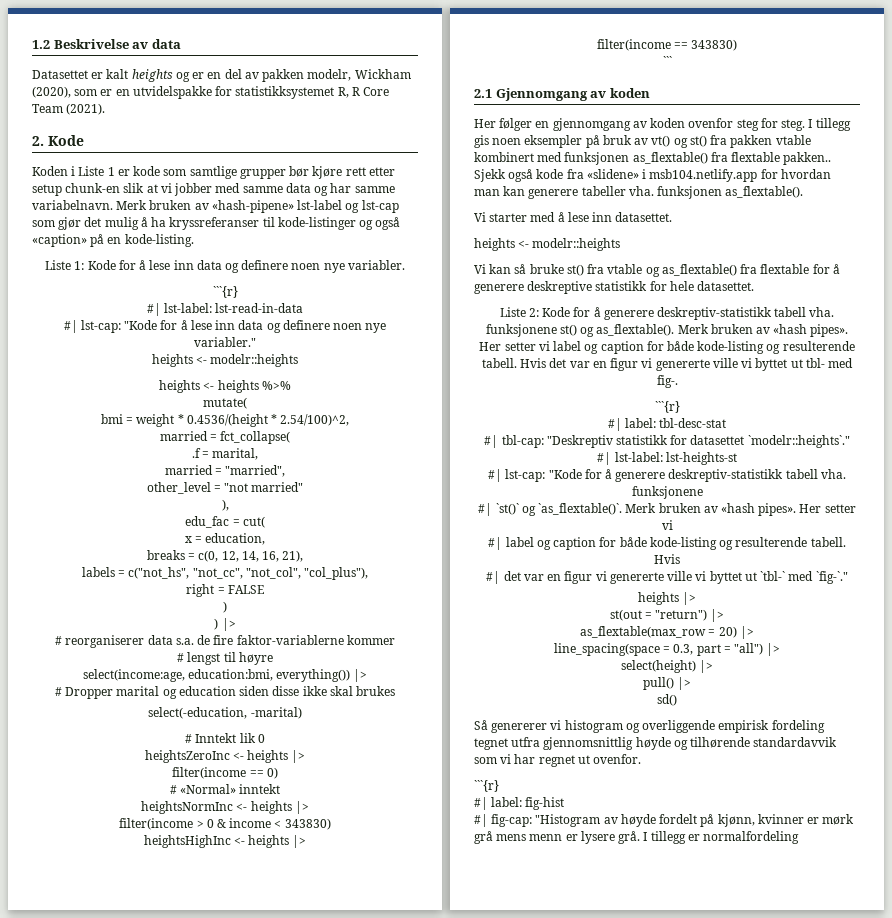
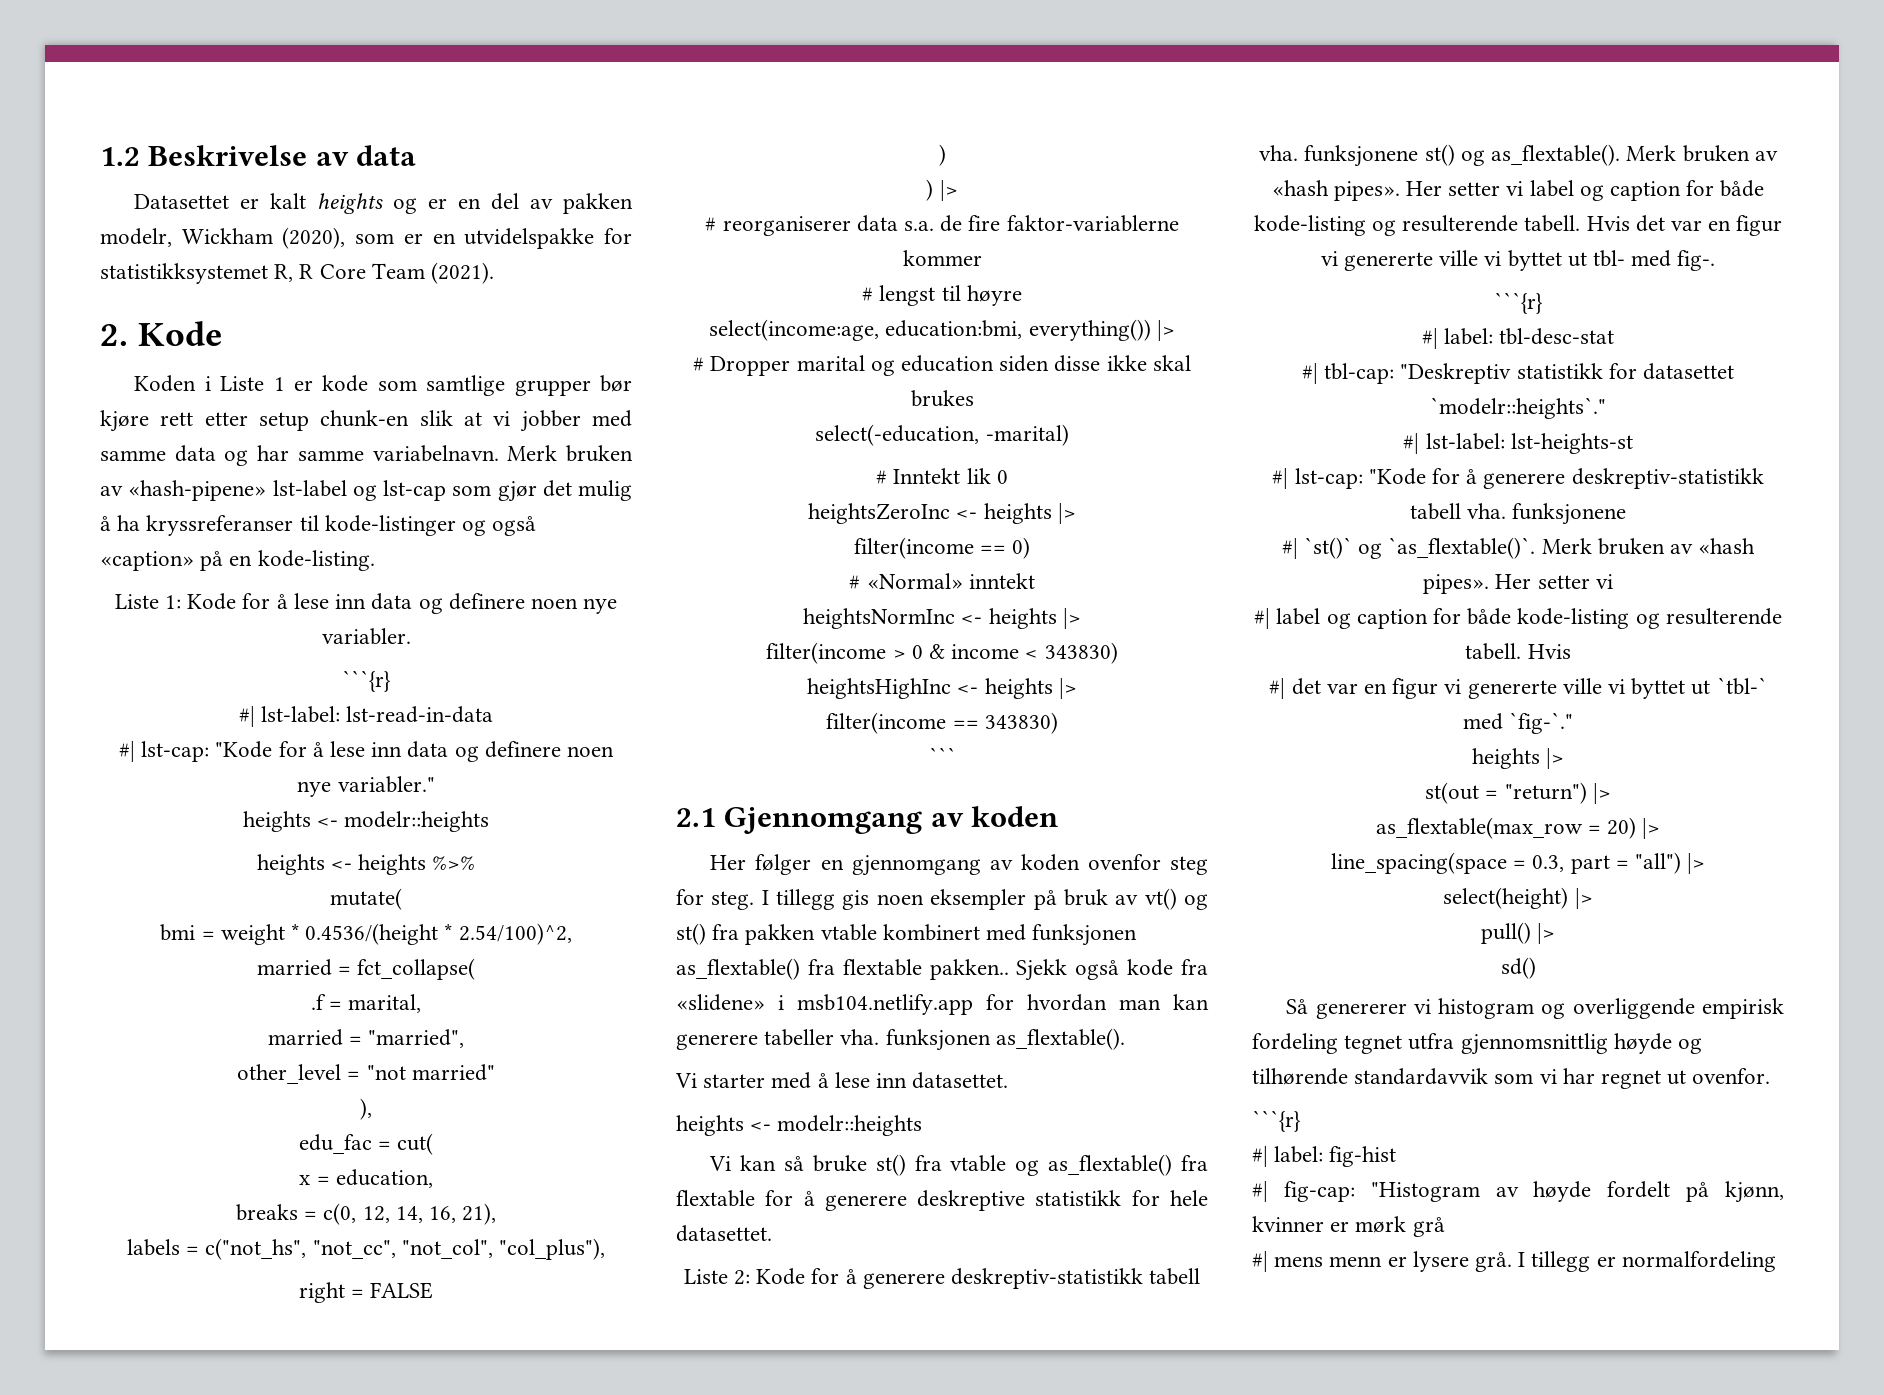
(493, 837) none -> [1252,1251,1268,1272] // #|

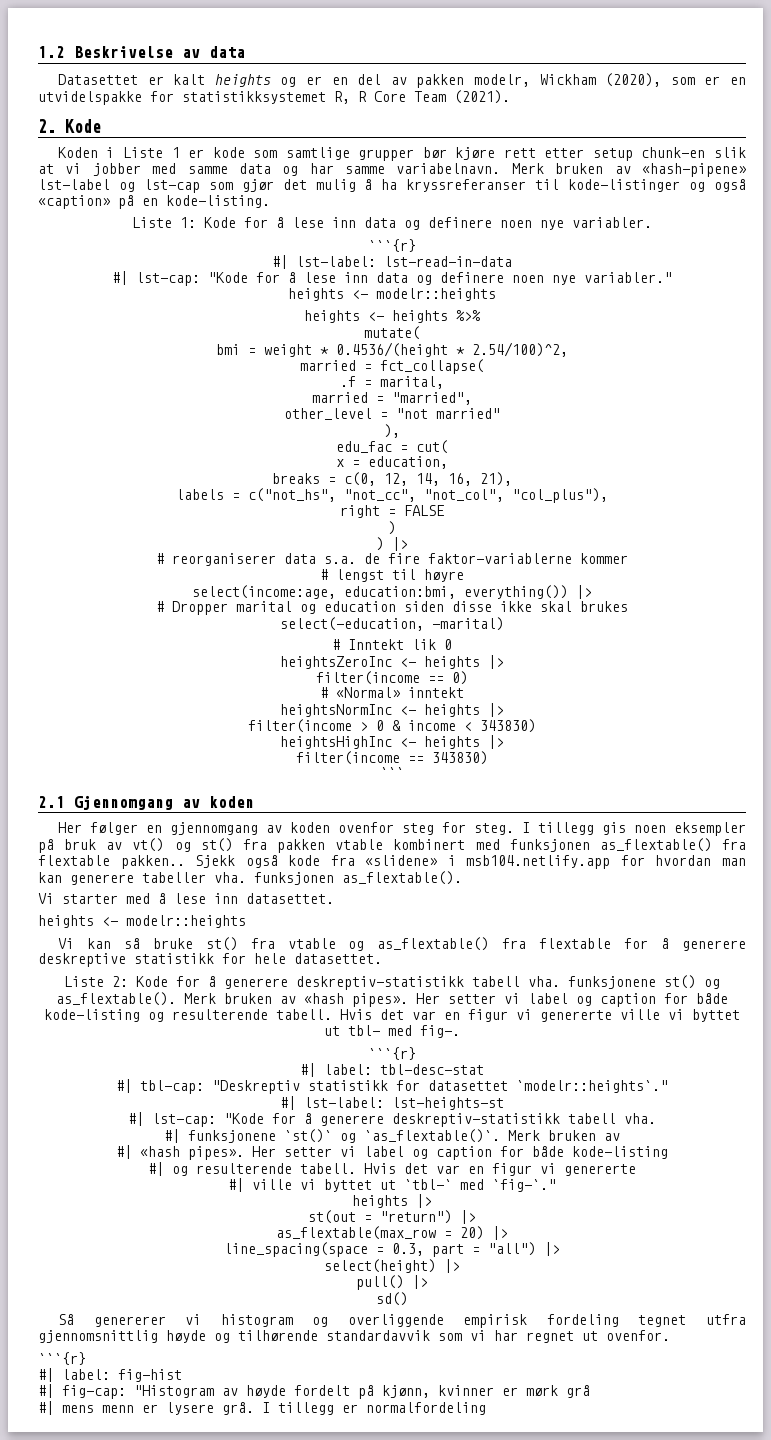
[1512,503,1627,525] [1281,538,1298,559] funksjonene // #| -> [164,1129,276,1143] // #| funksjonene
[1698,538,1756,554] [1423,574,1613,594] [1254,608,1782,629] [1465,643,1571,660] [1269,678,1557,699] «hash pipes». Her setter vi // #| label og caption for både kode-listing og resulterende tabell. Hvis // #| det var en figur vi genererte -> [116,1145,668,1160] [148,1162,636,1176] [228,1178,244,1192] // #| «hash pipes». Her setter vi label og caption for både kode-listing // #| og resulterende tabell. Hvis det var en figur vi genererte // #|

